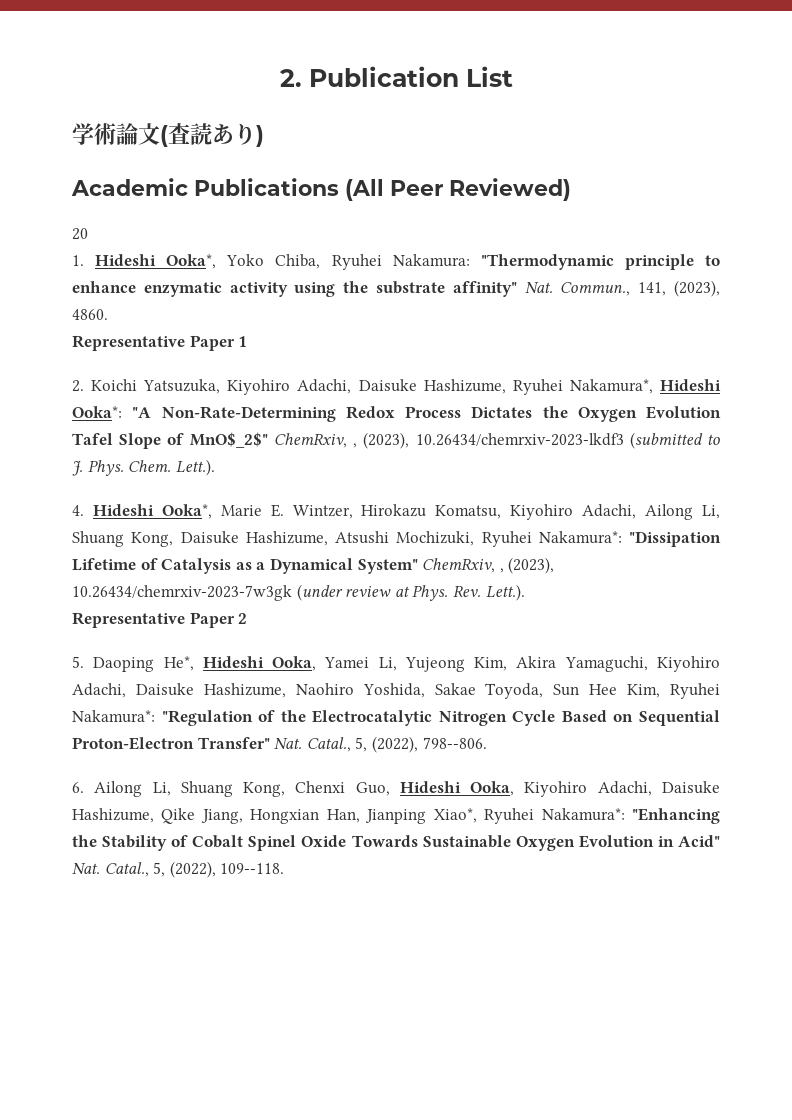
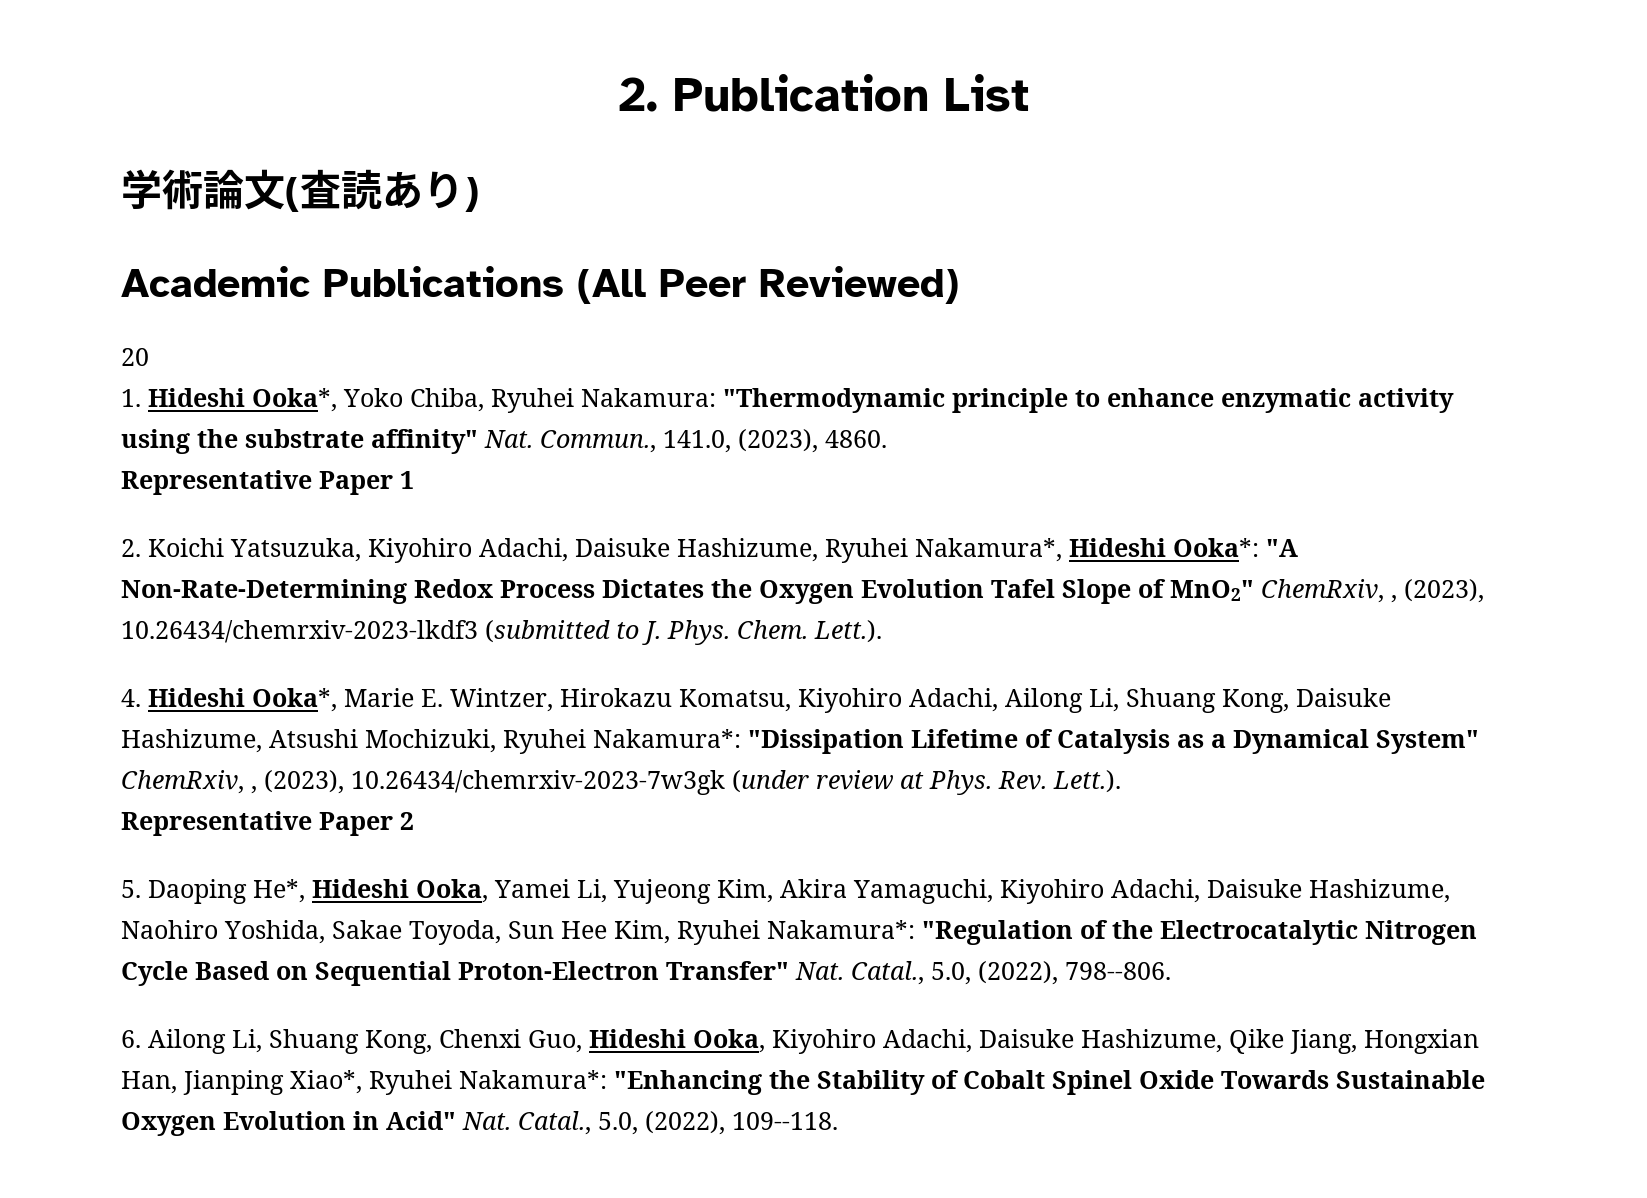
[638,282,667,296] 141, -> [663,430,731,453] 141.0,
[189,432,268,448] MnO$_2$" -> [1170,580,1254,601] MnO2"
[355,737,368,752] 5, -> [931,962,971,985] 5.0,
[153,862,166,877] 5, -> [598,1112,638,1135] 5.0,

